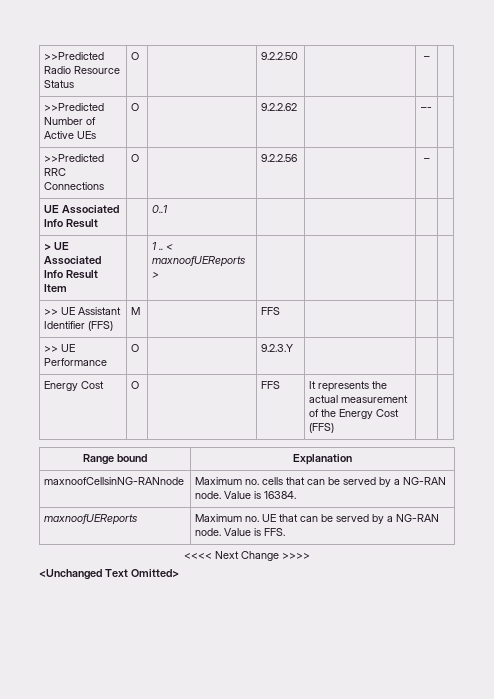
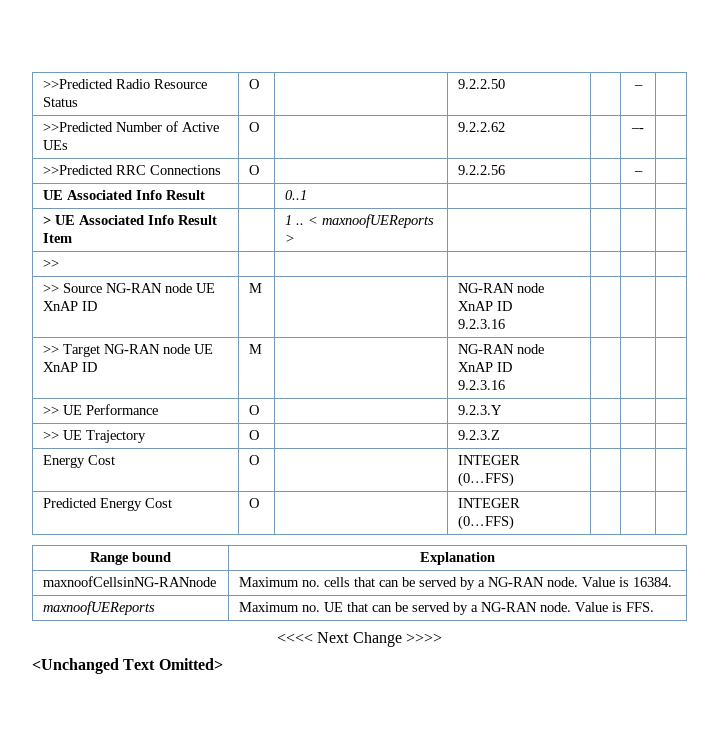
[61,307,122,315] [44,321,114,331] [131,307,141,315] [261,307,281,315] UE Assistant Identifier (FFS) | M | | FFS -> [43,283,216,293] [43,301,98,311] [249,283,263,293] [458,283,545,293] [458,301,513,311] [458,319,506,329] [43,344,214,357] [43,362,98,372] [249,344,263,354] [458,344,545,354] [458,362,513,372] [458,380,506,390] | | | | | | // >> Source NG-RAN node UE XnAP ID | M | | NG-RAN node XnAP ID // 9.2.3.16 | | | // >> Target NG-RAN node UE XnAP ID | M | | NG-RAN node XnAP ID // 9.2.3.16
[44,381,105,391] [131,381,140,389] [261,381,281,389] [309,381,388,392] [309,395,409,403] [309,409,400,419] [309,423,335,433] Energy Cost | O | | FFS | It represents the actual measurement of the Energy Cost (FFS) -> [43,430,147,443] [249,430,260,440] [458,430,501,440] [43,455,116,468] [249,455,260,465] [458,455,521,465] [458,472,515,487] [43,498,173,511] [249,498,260,508] [458,498,521,508] [458,515,515,530] >> UE Trajectory | O | | 9.2.3.Z | | | // Energy Cost | O | | INTEGER (0…FFS) | | | // Predicted Energy Cost | O | | INTEGER (0…FFS) |

